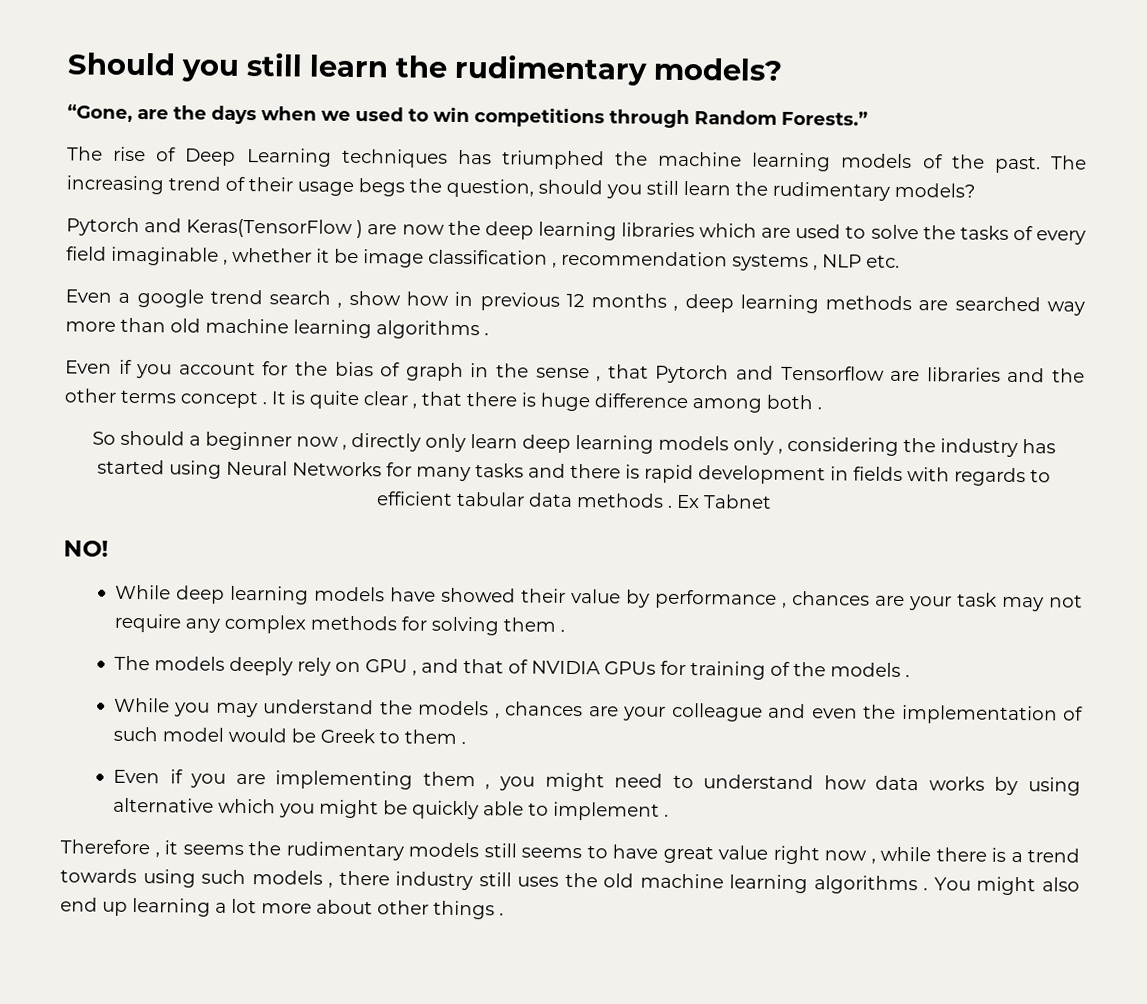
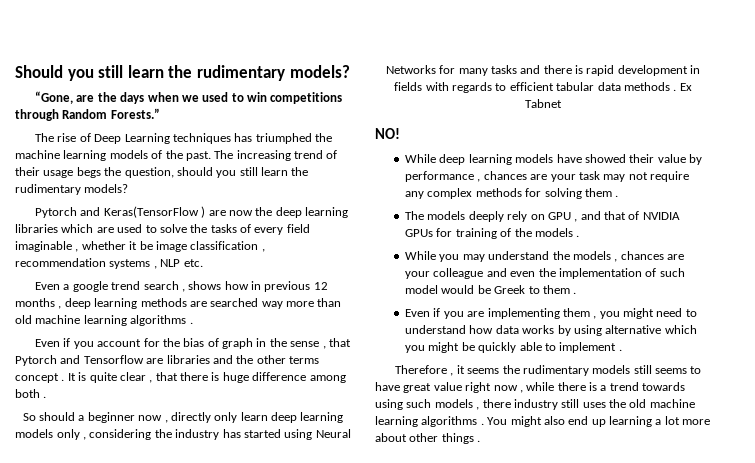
[348,290,401,306] show -> [188,281,222,290] shows

